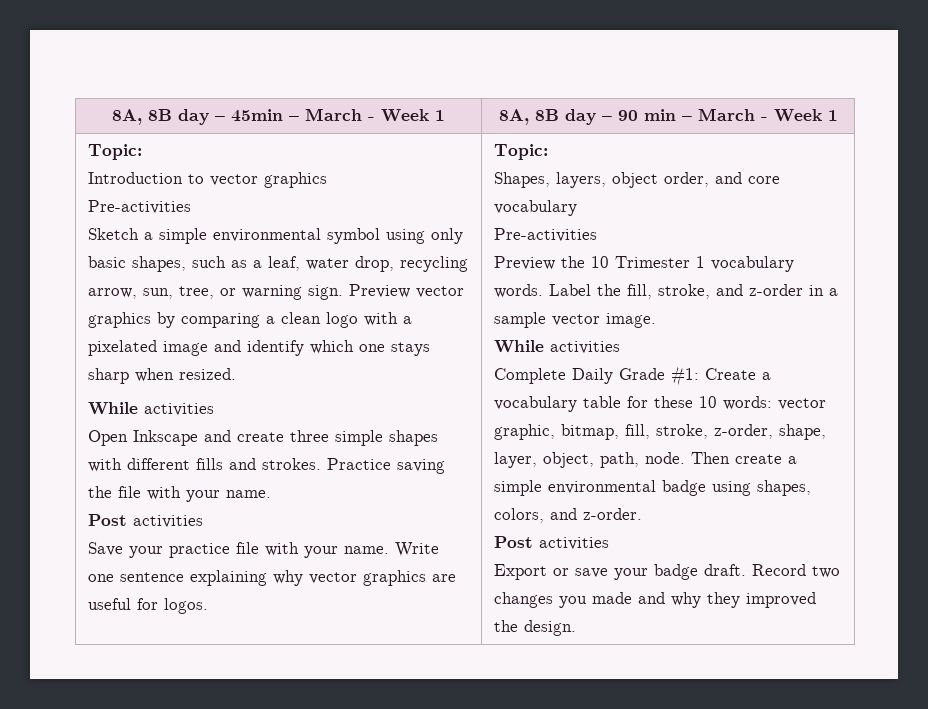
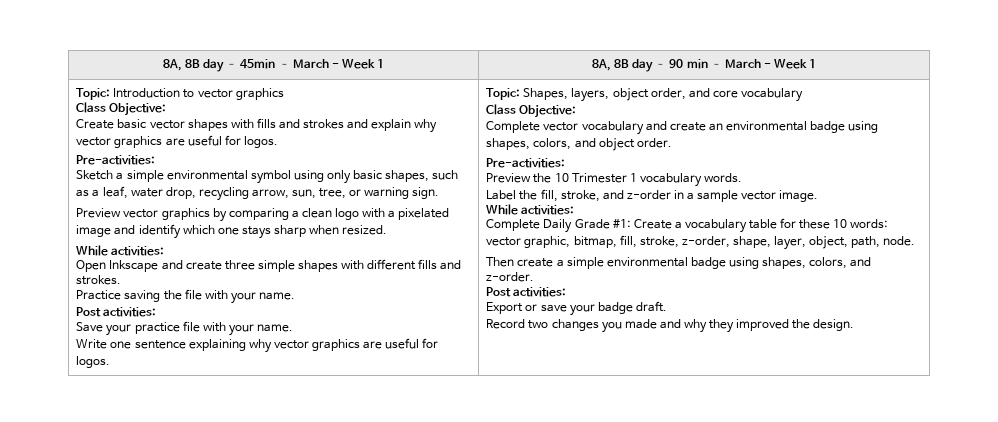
(142, 152) // -> (111, 94) none
[87,200,191,214] Pre-activities -> [76,102,167,116] [76,118,438,133] [76,135,278,148] [76,155,156,165] Class Objective: // Create basic vector shapes with fills and strokes and explain why vector graphics are useful for logos. // Pre-activities:
(343, 292) none -> (440, 193) //
[143,403,214,416] activities -> [111,246,165,256] activities:
(321, 464) none -> (122, 280) //
[132,515,203,528] activities -> [103,307,157,317] activities:
(389, 550) none -> (293, 328) //
(548, 152) // -> (521, 94) none
[493,228,597,242] Pre-activities -> [486,104,577,118] [486,121,879,135] [486,138,672,151] [486,158,566,168] Class Objective: // Complete vector vocabulary and create an environmental badge using shapes, colors, and object order. // Pre-activities:
(543, 291) none -> (742, 178) //
[549,341,620,354] activities -> [521,205,575,215] activities:
(685, 458) none -> (916, 241) //
[538,537,609,550] activities -> [513,287,567,297] activities:
(746, 570) none -> (667, 306) //

